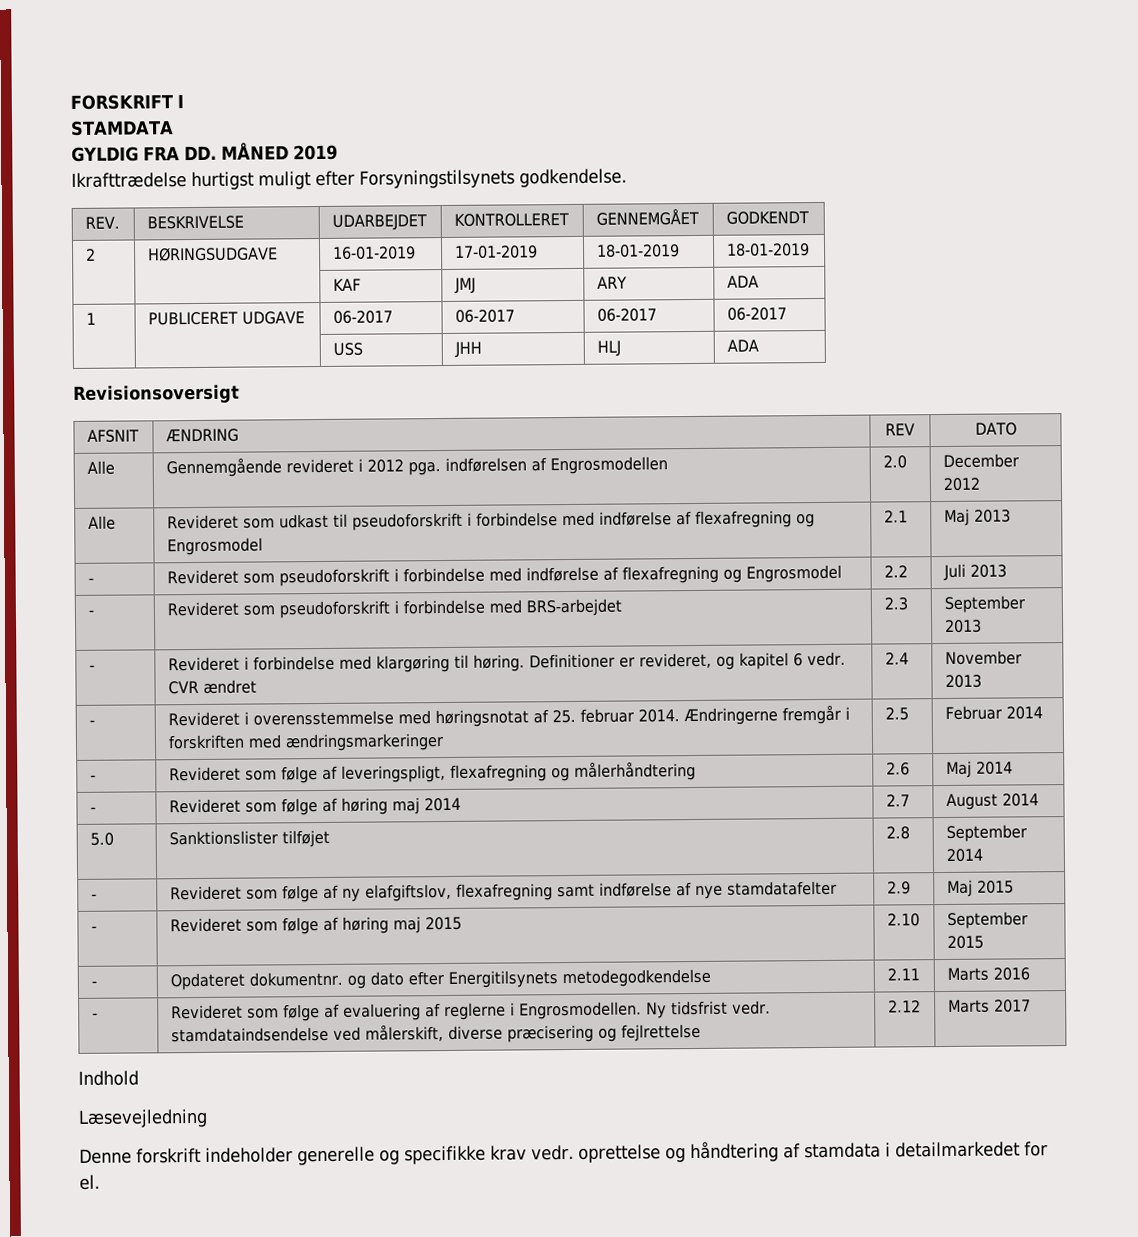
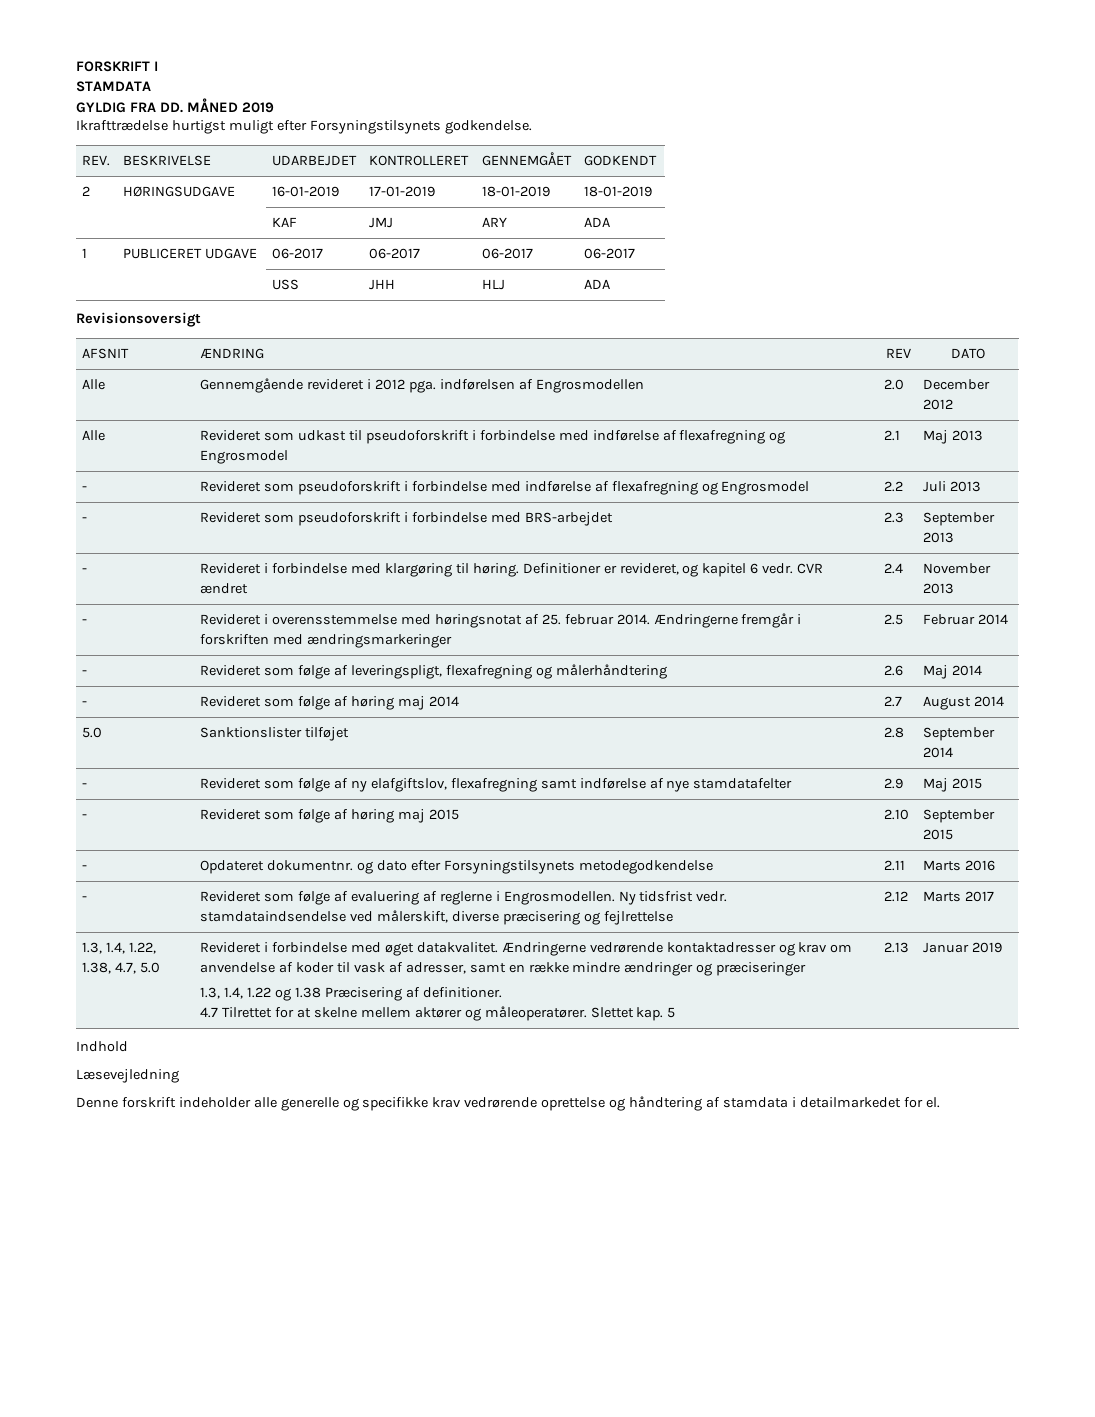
[447,970,558,988] Energitilsynets -> [443,860,575,874] Forsyningstilsynets
(1031, 1006) none -> [82,942,157,954] [82,962,161,974] [200,942,853,956] [200,962,807,976] [200,987,502,1001] [200,1006,676,1021] [884,942,910,953] [923,942,1003,953] // 1.3, 1.4, 1.22, 1.38, 4.7, 5.0 | Revideret i forbindelse med øget datakvalitet. Ændringerne vedrørende kontaktadresser og krav om anvendelse af koder til vask af adresser, samt en række mindre ændringer og præciseringer // 1.3, 1.4, 1.22 og 1.38 Præcisering af definitioner. // 4.7 Tilrettet for at skelne mellem aktører og måleoperatører. Slettet kap. 5 | 2.13 | Januar 2019
(293, 1155) none -> [253,1097,277,1108] alle
[531,1144,574,1161] vedr. -> [464,1097,538,1108] vedrørende

